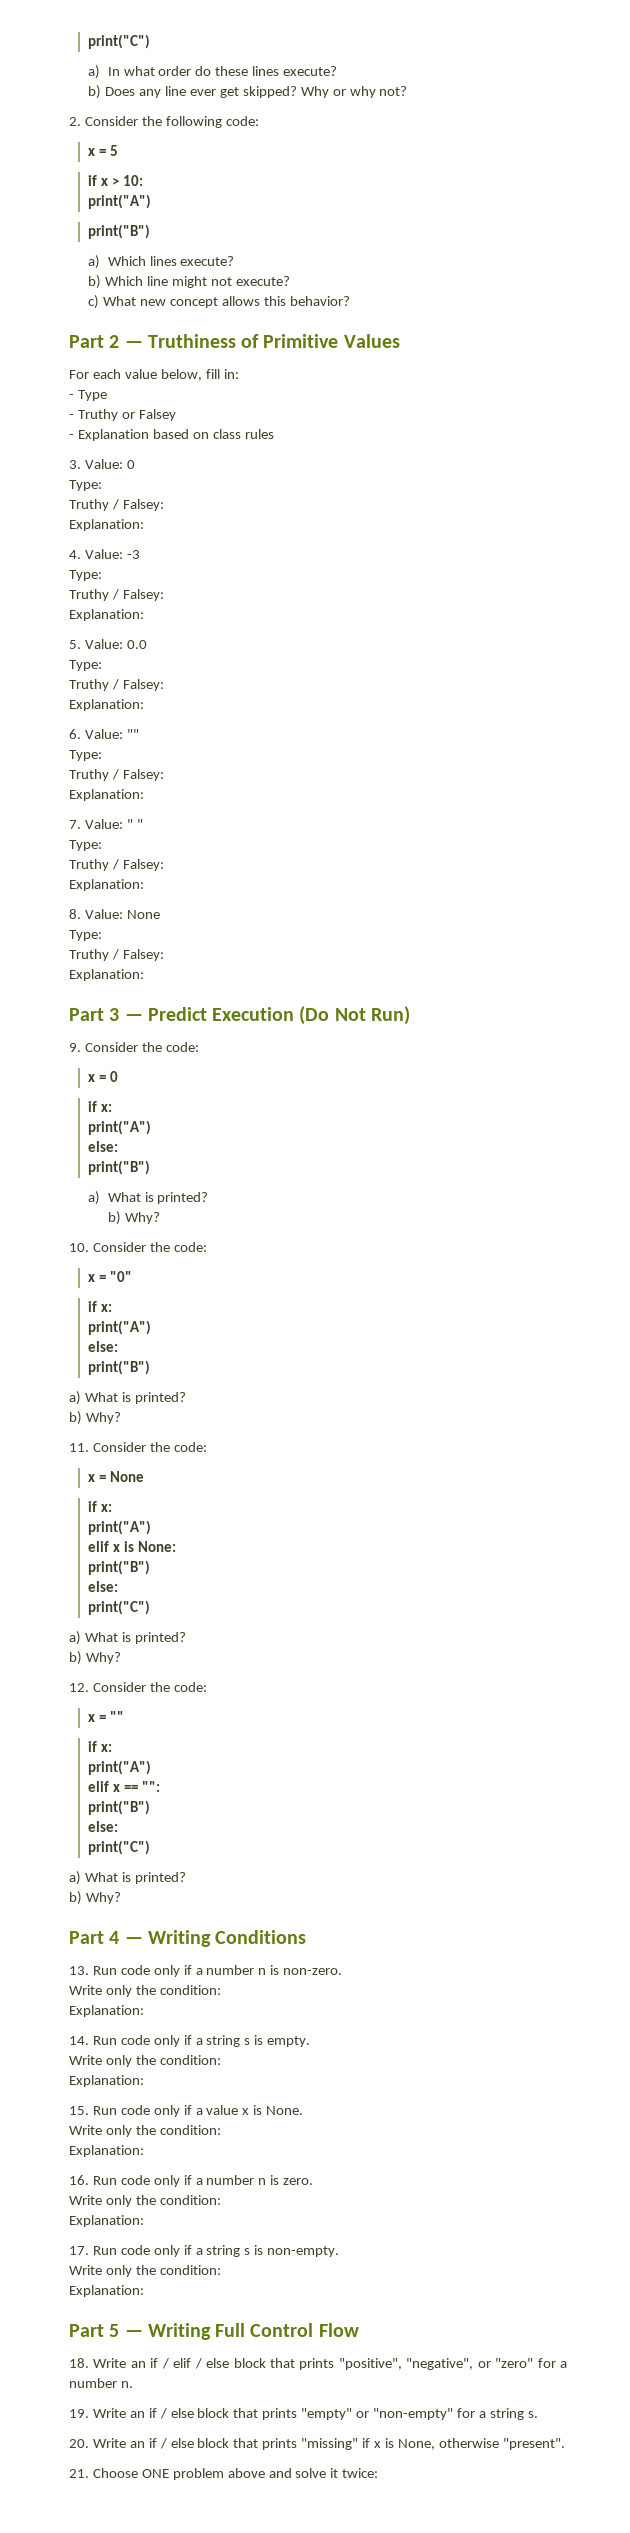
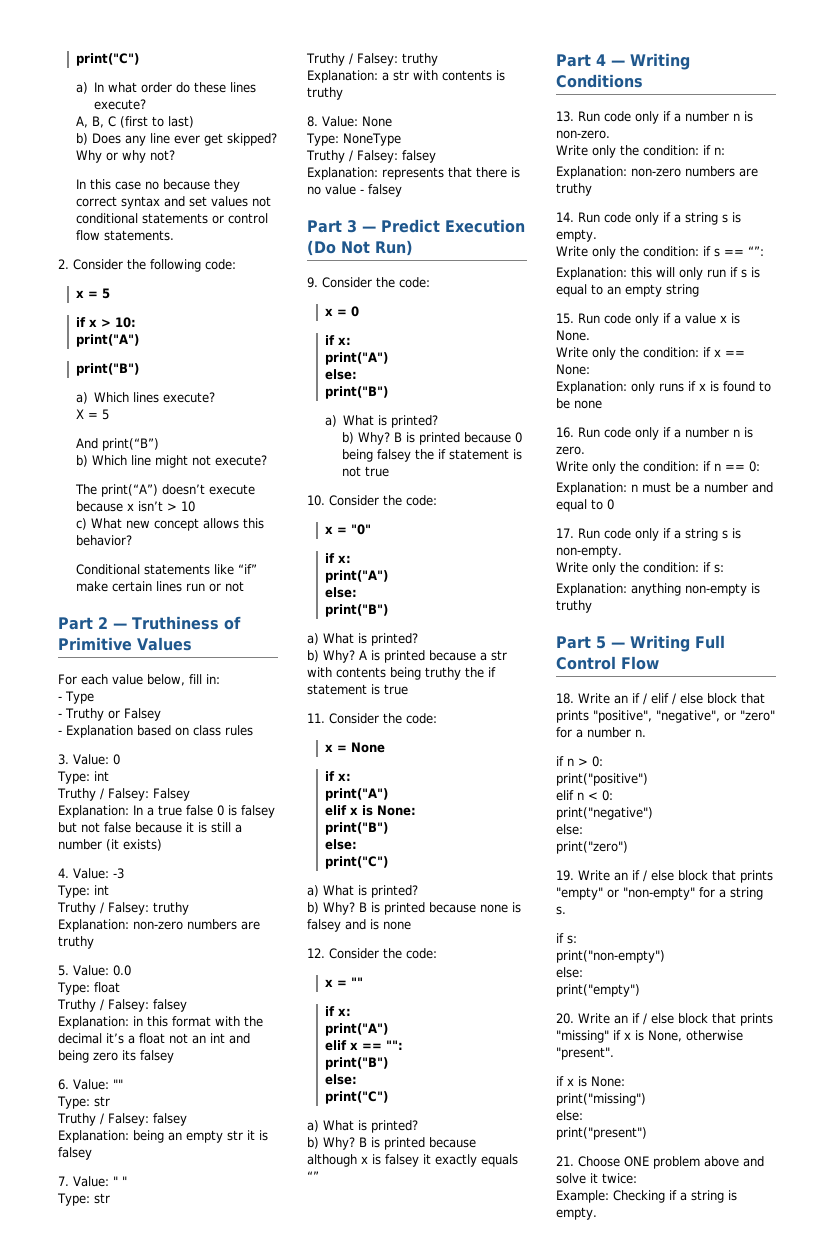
(338, 71) none -> [75,116,194,128] // A, B, C (first to last)
(408, 91) none -> [75,179,240,192] [75,196,271,209] [75,213,268,224] [75,230,174,241] // In this case no because they correct syntax and set values not conditional statements or control flow statements.
(235, 261) none -> [75,409,109,420] [75,438,159,451] // X = 5 // And print(“B”)
(290, 281) none -> [74,484,255,497] [75,501,195,512] // The print(“A”) doesn’t execute because x isn’t > 10
(350, 301) none -> [75,564,257,575] [75,581,244,592] // Conditional statements like “if” make certain lines run or not
[69,499,164,511] [69,519,144,531] // Truthy / Falsey: // Explanation: -> [93,771,109,781] [57,788,190,801] [58,805,275,818] [58,822,242,833] [58,839,162,851] int // Truthy / Falsey: Falsey // Explanation: In a true false 0 is falsey but not false because it is still a number (it exists)
[69,589,164,601] [69,609,144,621] // Truthy / Falsey: // Explanation: -> [93,885,109,895] [57,902,189,915] [58,919,260,932] [58,936,94,949] int // Truthy / Falsey: truthy // Explanation: non-zero numbers are truthy
[69,679,164,691] [69,699,144,711] // Truthy / Falsey: // Explanation: -> [93,982,120,993] [57,999,187,1012] [58,1016,263,1029] [58,1033,250,1044] [58,1050,174,1063] float // Truthy / Falsey: falsey // Explanation: in this format with the decimal it’s a float not an int and being zero its falsey
[69,769,164,781] [69,789,144,801] // Truthy / Falsey: // Explanation: -> [93,1096,110,1107] [57,1113,187,1126] [58,1130,268,1143] [58,1147,92,1160] str // Truthy / Falsey: falsey // Explanation: being an empty str it is falsey
[69,859,164,871] [69,879,144,891] // Truthy / Falsey: // Explanation: -> [93,1193,110,1204] [306,53,438,66] [307,70,505,83] [307,87,343,100] str // Truthy / Falsey: truthy // Explanation: a str with contents is truthy
[69,949,164,961] [69,969,144,981] // Truthy / Falsey: // Explanation: -> [342,133,401,146] [306,150,436,163] [307,167,520,180] [307,184,402,197] NoneType // Truthy / Falsey: falsey // Explanation: represents that there is no value - falsey
(160, 1218) none -> [394,432,523,445] [342,449,523,462] [342,466,390,477] B is printed because 0 being falsey the if statement is not true
(121, 1418) none -> [359,650,507,663] [307,667,496,680] [307,684,408,695] A is printed because a str with contents being truthy the if statement is true
(121, 1658) none -> [359,902,521,915] [307,919,411,932] B is printed because none is falsey and is none
(121, 1898) none -> [359,1137,476,1150] [307,1154,518,1167] [307,1171,319,1181] B is printed because although x is falsey it exactly equals “”
[69,2005,144,2017] // Explanation: -> [703,145,725,155] [556,166,758,179] [556,183,592,196] if n: // Explanation: non-zero numbers are truthy
[69,2075,144,2087] // Explanation: -> [703,246,764,257] [556,267,760,280] [556,284,699,297] if s == “”: // Explanation: this will only run if s is equal to an empty string
[69,2145,144,2157] // Explanation: -> [703,347,745,357] [556,364,590,375] [556,381,771,394] [556,398,602,409] if x == None: // Explanation: only runs if x is found to be none
[69,2215,144,2227] // Explanation: -> [703,461,760,472] [556,482,773,495] [556,499,614,512] if n == 0: // Explanation: n must be a number and equal to 0
[69,2285,144,2297] // Explanation: -> [703,562,724,573] [556,583,760,596] [556,600,592,613] if s: // Explanation: anything non-empty is truthy
(133, 2384) none -> [556,756,603,767] [556,773,648,786] [556,790,613,801] [556,807,653,820] [556,824,583,835] [556,841,628,854] // if n > 0: // print("positive") // elif n < 0: // print("negative") // else: // print("zero")
(538, 2414) none -> [556,933,577,944] [556,950,665,963] [556,967,583,978] [556,984,640,997] // if s: // print("non-empty") // else: // print("empty")
(565, 2444) none -> [556,1076,625,1087] [556,1093,646,1106] [556,1110,583,1121] [556,1127,647,1140] // if x is None: // print("missing") // else: // print("present")
(379, 2473) none -> [556,1190,737,1203] [556,1207,597,1220] // Example: Checking if a string is empty.

